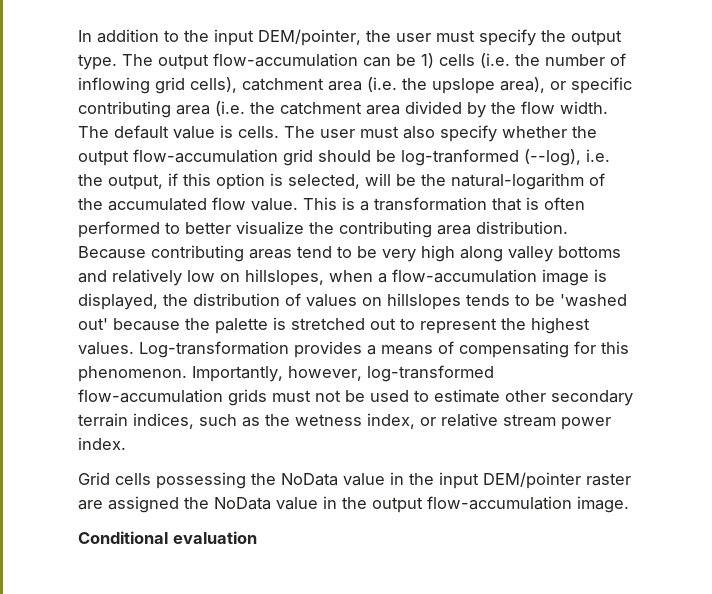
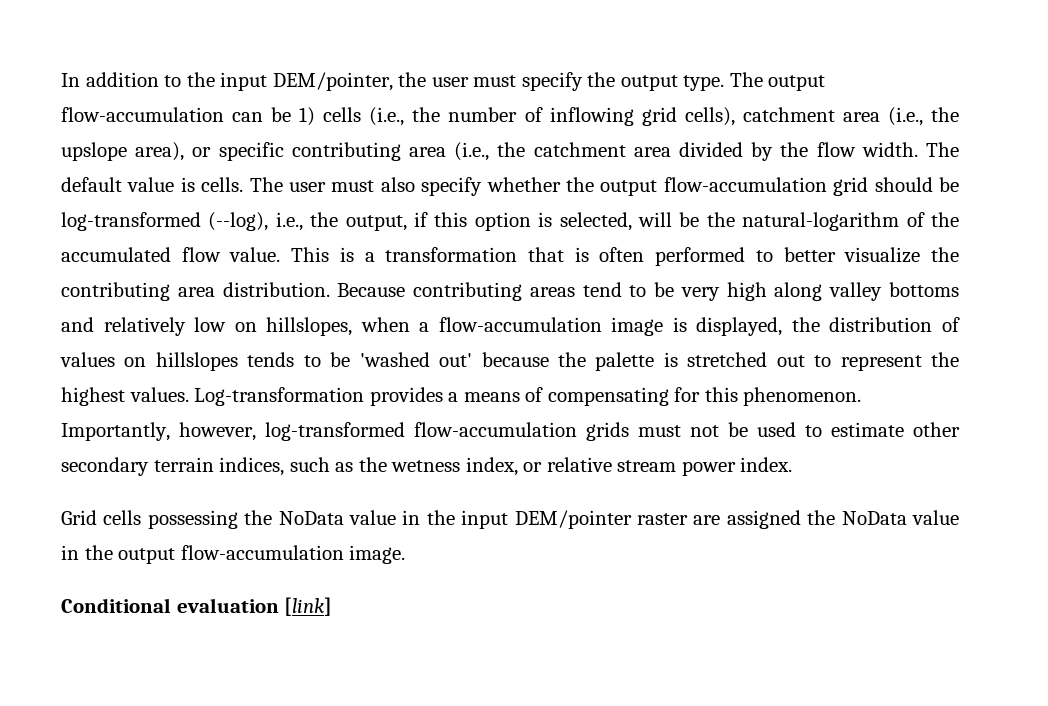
[480,53,510,68] (i.e. -> [369,107,405,126] (i.e.,
[367,77,397,92] (i.e. -> [887,107,923,126] (i.e.,
[215,101,245,116] (i.e. -> [454,142,490,161] (i.e.,
[401,149,610,166] log-tranformed (--log), i.e. -> [61,212,303,231] log-transformed (--log), i.e.,
(257, 537) none -> [284,597,333,616] [link]

